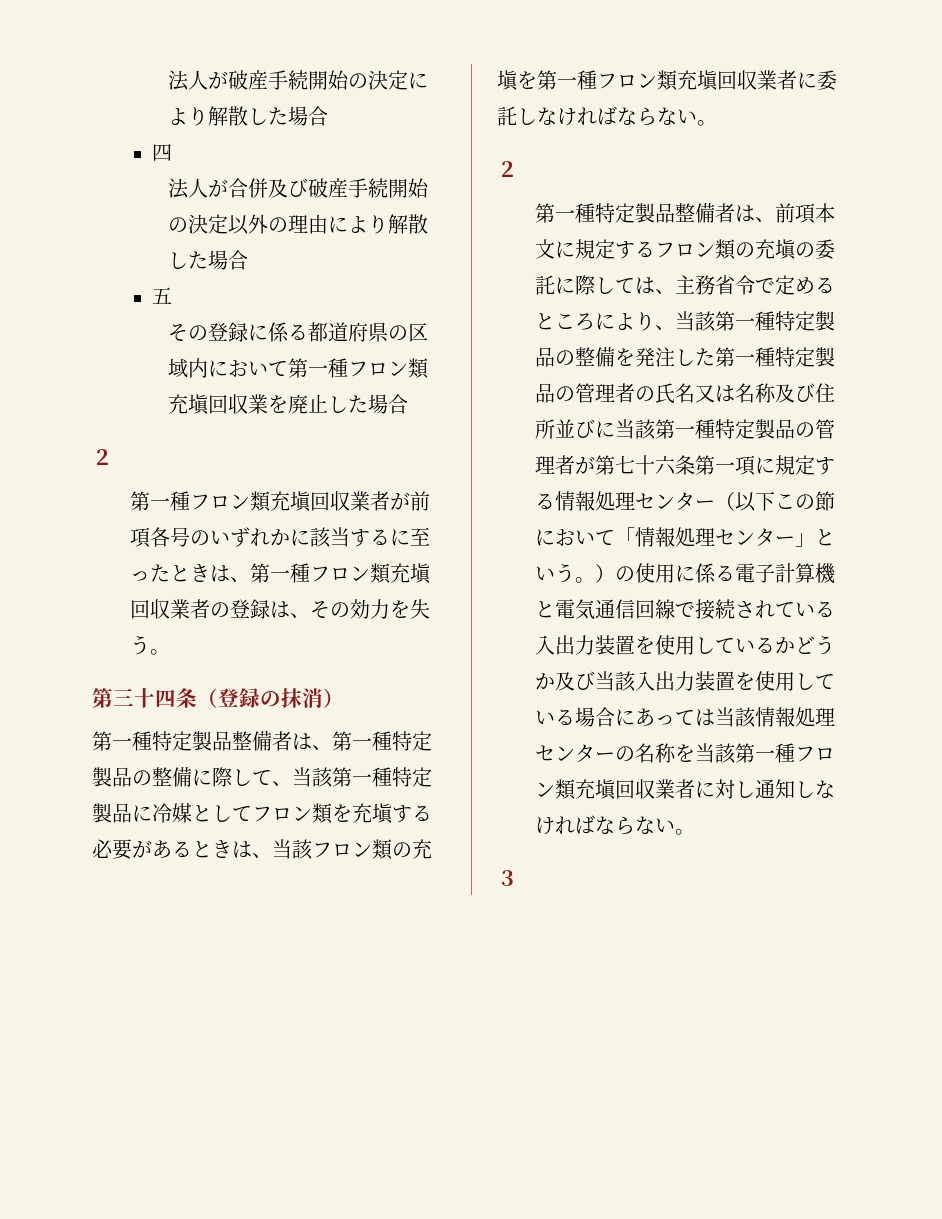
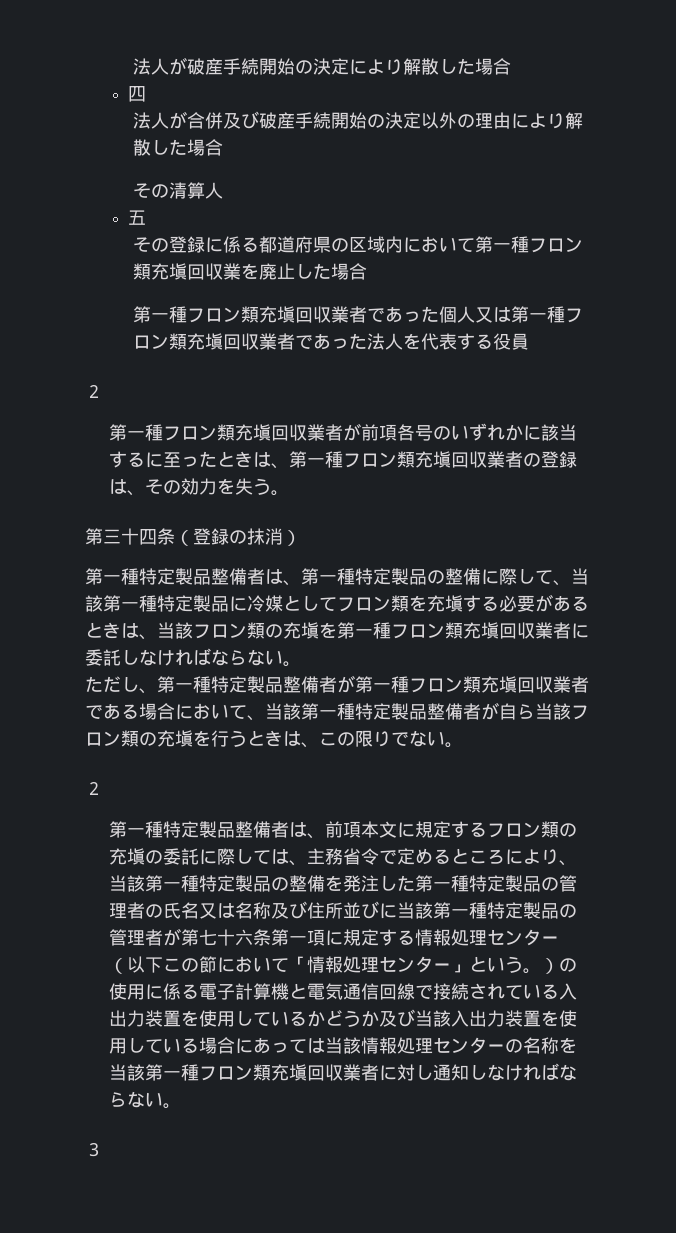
(248, 260) none -> [133,182,224,199] // その清算人
(408, 404) none -> [133,306,584,323] [133,333,530,350] // 第一種フロン類充塡回収業者であった個人又は第一種フロン類充塡回収業者であった法人を代表する役員
(717, 123) none -> [85,675,589,694] [85,702,589,721] [85,730,463,748] // ただし、第一種特定製品整備者が第一種フロン類充塡回収業者である場合において、当該第一種特定製品整備者が自ら当該フロン類の充塡を行うときは、この限りでない。

